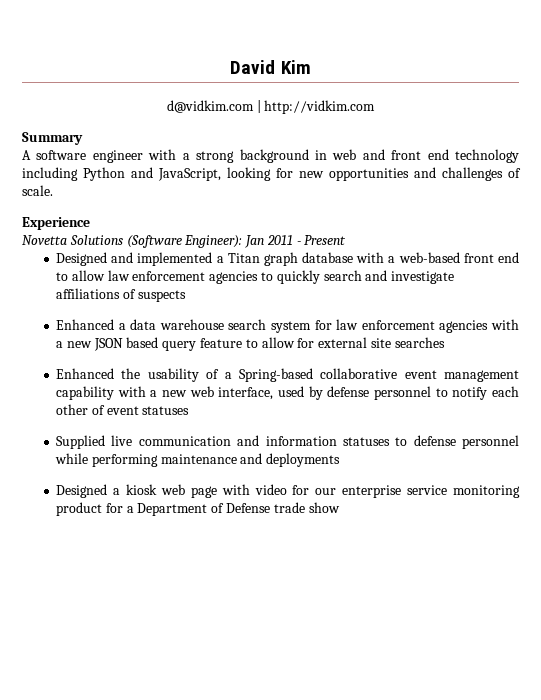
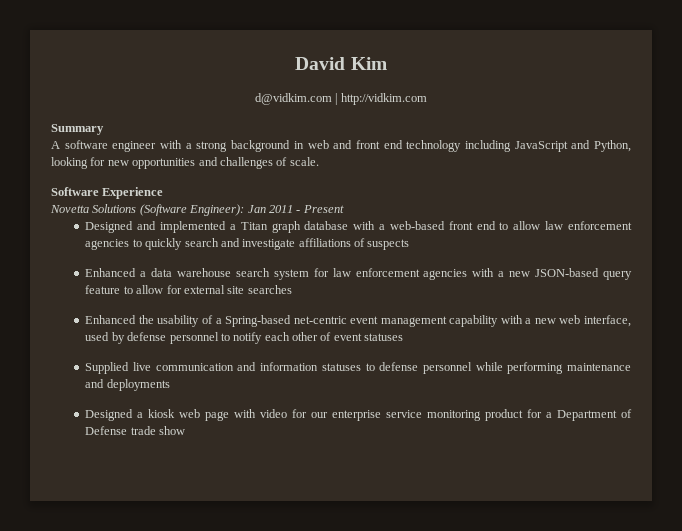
[83,167,221,181] Python and JavaScript, -> [514,140,631,152] JavaScript and Python,
(53, 190) none -> [51,187,99,196] Software
[93,337,159,351] JSON based -> [535,268,600,277] JSON-based
[320,368,398,379] collaborative -> [293,316,347,324] net-centric

